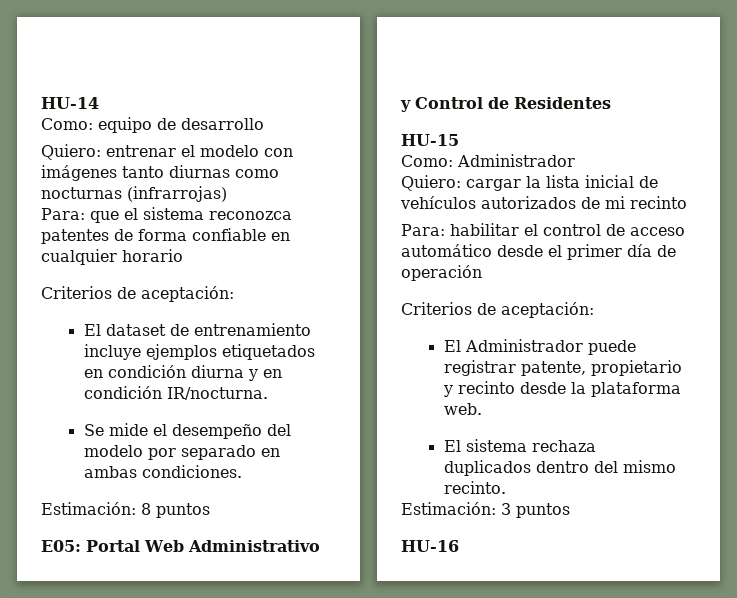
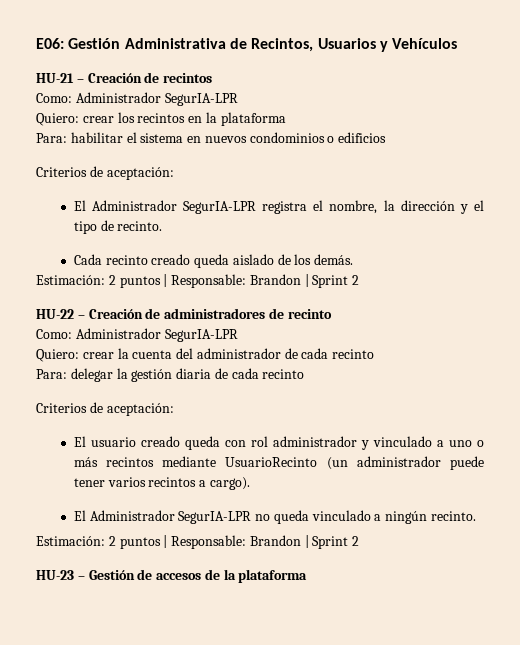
[41,97,99,109] [41,117,264,133] [41,144,293,160] [41,165,279,181] [41,186,227,202] [41,207,292,223] [41,228,290,244] [41,249,183,265] [41,286,234,302] [83,323,311,336] [83,344,315,360] [83,365,282,381] [83,386,268,400] [83,423,291,439] [83,445,280,460] [83,465,242,478] [41,502,210,518] [41,540,320,552] [400,97,611,112] [401,134,459,146] [401,154,575,167] [401,175,658,191] [400,196,687,209] [401,223,685,236] [401,244,676,260] [401,265,482,281] HU-14 // Como: equipo de desarrollo // Quiero: entrenar el modelo con imágenes tanto diurnas como nocturnas (infrarrojas) // Para: que el sistema reconozca patentes de forma confiable en cualquier horario // Criterios de aceptación: // El dataset de entrenamiento incluye ejemplos etiquetados en condición diurna y en condición IR/nocturna. // Se mide el desempeño del modelo por separado en ambas condiciones. // Estimación: 8 puntos // E05: Portal Web Administrativo y Control de Residentes // HU-15 // Como: Administrador // Quiero: cargar la lista inicial de vehículos autorizados de mi recinto // Para: habilitar el control de acceso automático desde el primer día de operación -> [36,38,458,52] [36,72,213,83] [36,92,238,106] [36,112,286,126] [36,132,387,143] E06: Gestión Administrativa de Recintos, Usuarios y Vehículos // HU-21 – Creación de recintos // Como: Administrador SegurIA-LPR // Quiero: crear los recintos en la plataforma // Para: habilitar el sistema en nuevos condominios o edificios
[587,340,636,355] [443,360,682,376] [442,381,681,397] [443,403,482,415] [443,439,596,452] [443,460,676,476] puede registrar patente, propietario y recinto desde la plataforma web. // El sistema rechaza duplicados dentro del mismo -> [183,200,484,214] [73,220,163,234] [73,254,354,268] [36,274,360,288] [36,308,332,319] [36,328,238,342] [36,348,375,362] [36,368,305,382] [36,402,174,416] [73,436,484,450] [73,456,484,470] [73,477,250,490] [73,510,428,524] SegurIA-LPR registra el nombre, la dirección y el tipo de recinto. // Cada recinto creado queda aislado de los demás. // Estimación: 2 puntos | Responsable: Brandon | Sprint 2 // HU-22 – Creación de administradores de recinto // Como: Administrador SegurIA-LPR // Quiero: crear la cuenta del administrador de cada recinto // Para: delegar la gestión diaria de cada recinto // Criterios de aceptación: // El usuario creado queda con rol administrador y vinculado a uno o más recintos mediante UsuarioRecinto (un administrador puede tener varios recintos a cargo). // El Administrador SegurIA-LPR no queda vinculado a ningún
[501,503,570,518] [401,540,459,552] 3 puntos // HU-16 -> [108,535,360,549] [36,569,308,583] 2 puntos | Responsable: Brandon | Sprint 2 // HU-23 – Gestión de accesos de la plataforma

